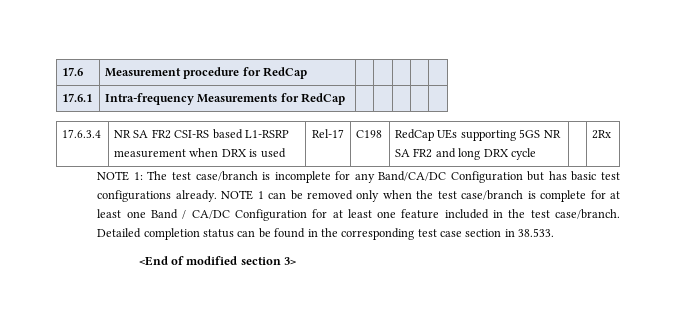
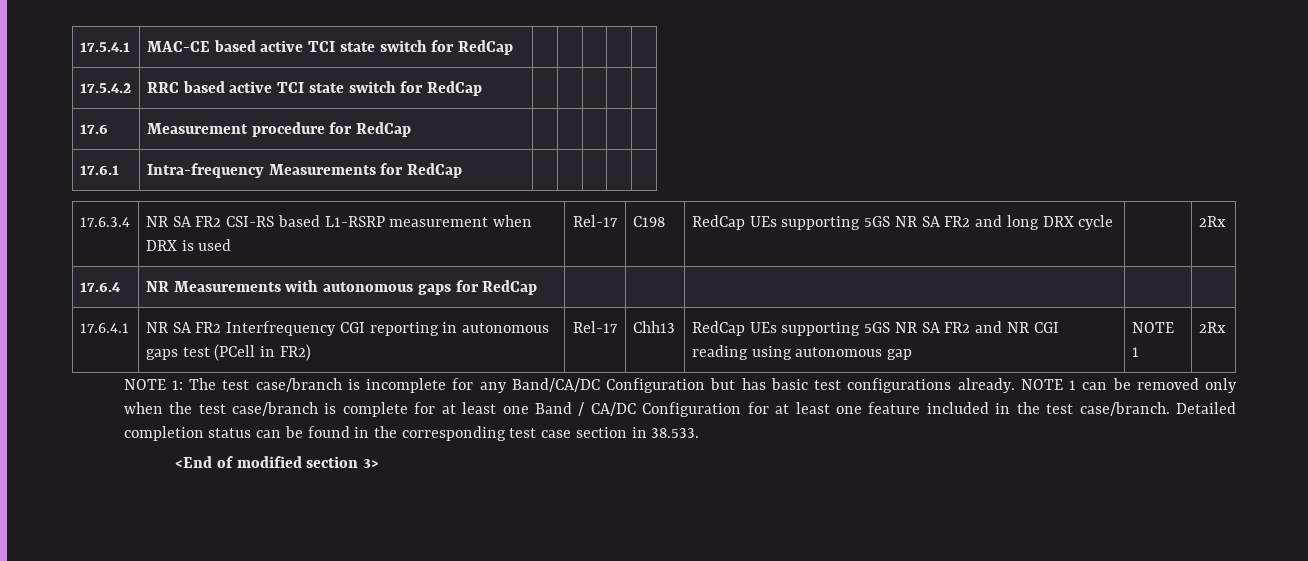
(62, 71) none -> [79,42,130,52] [146,40,514,55] [79,83,131,93] [146,81,483,96] 17.5.4.1 | MAC-CE based active TCI state switch for RedCap | | | | | // 17.5.4.2 | RRC based active TCI state switch for RedCap | | | | | //
(612, 134) none -> [79,282,121,292] [145,280,538,295] [79,323,129,333] [145,321,550,336] [145,344,311,361] [573,321,618,333] [632,321,675,333] [691,321,1059,336] [691,345,913,360] [1131,322,1174,333] [1131,347,1139,357] [1198,322,1226,333] // 17.6.4 | NR Measurements with autonomous gaps for RedCap | | | | | // 17.6.4.1 | NR SA FR2 Interfrequency CGI reporting in autonomous gaps test (PCell in FR2) | Rel-17 | Chh13 | RedCap UEs supporting 5GS NR SA FR2 and NR CGI reading using autonomous gap | NOTE 1 | 2Rx

